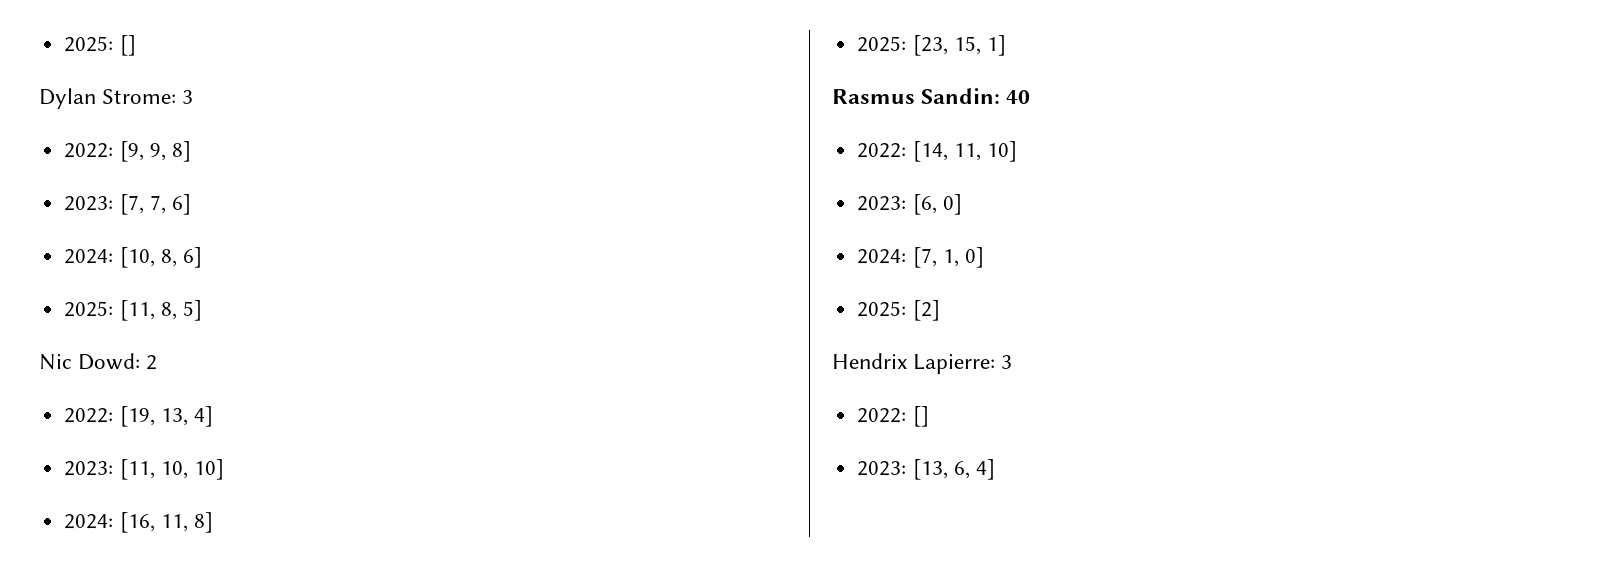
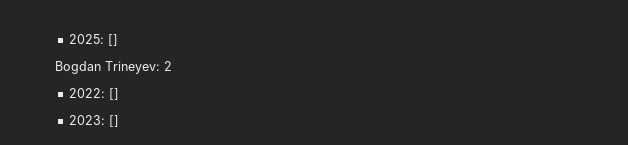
[39,88,194,109] [64,141,191,162] [64,194,191,215] [64,247,202,268] [64,300,202,321] [39,353,158,370] [64,406,213,427] [64,459,224,480] [64,512,213,533] [857,35,1006,56] [832,88,1031,104] [857,141,1017,162] [857,194,962,215] [857,247,984,268] [857,300,940,321] [832,353,1013,374] Dylan Strome: 3 // 2022: [9, 9, 8] // 2023: [7, 7, 6] // 2024: [10, 8, 6] // 2025: [11, 8, 5] // Nic Dowd: 2 // 2022: [19, 13, 4] // 2023: [11, 10, 10] // 2024: [16, 11, 8] // 2025: [23, 15, 1] // Rasmus Sandin: 40 // 2022: [14, 11, 10] // 2023: [6, 0] // 2024: [7, 1, 0] // 2025: [2] // Hendrix Lapierre: 3 -> [55,61,172,74] Bogdan Trineyev: 2
[912,459,995,480] [13, 6, 4] -> [108,115,119,127] []

